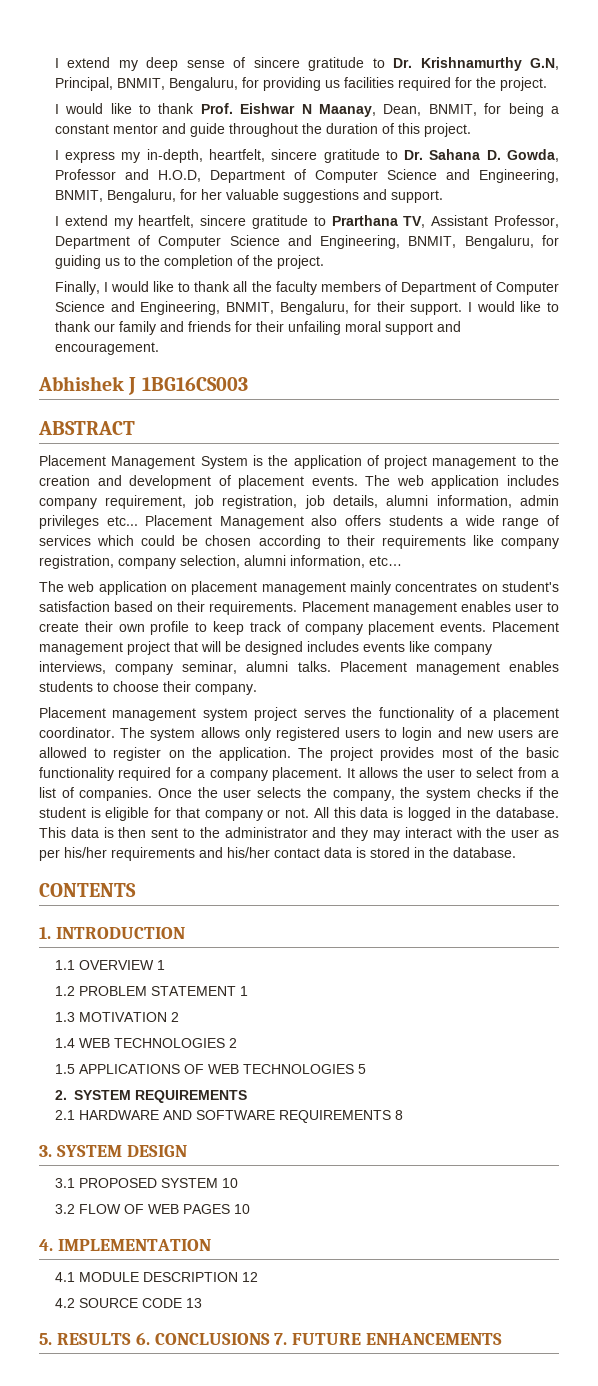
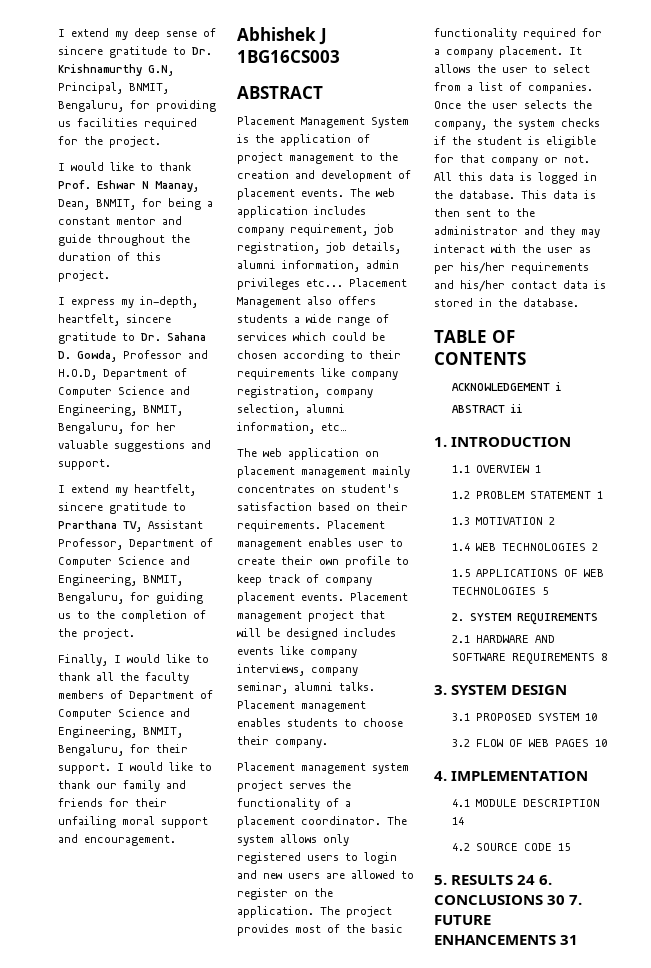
[240,103,296,114] Eishwar -> [97,180,137,189] Eshwar
(516, 852) none -> [434,330,515,343] TABLE OF
(136, 890) none -> [452,382,563,391] [452,404,524,413] // ACKNOWLEDGEMENT i // ABSTRACT ii
[241,1272,258,1282] 12 -> [452,817,465,825] 14
[185,1298,202,1308] 13 -> [558,843,571,851] 15
(131, 1339) none -> [517,875,536,885] 24
(270, 1339) none -> [547,895,566,905] 30
(503, 1339) none -> [560,935,579,945] 31

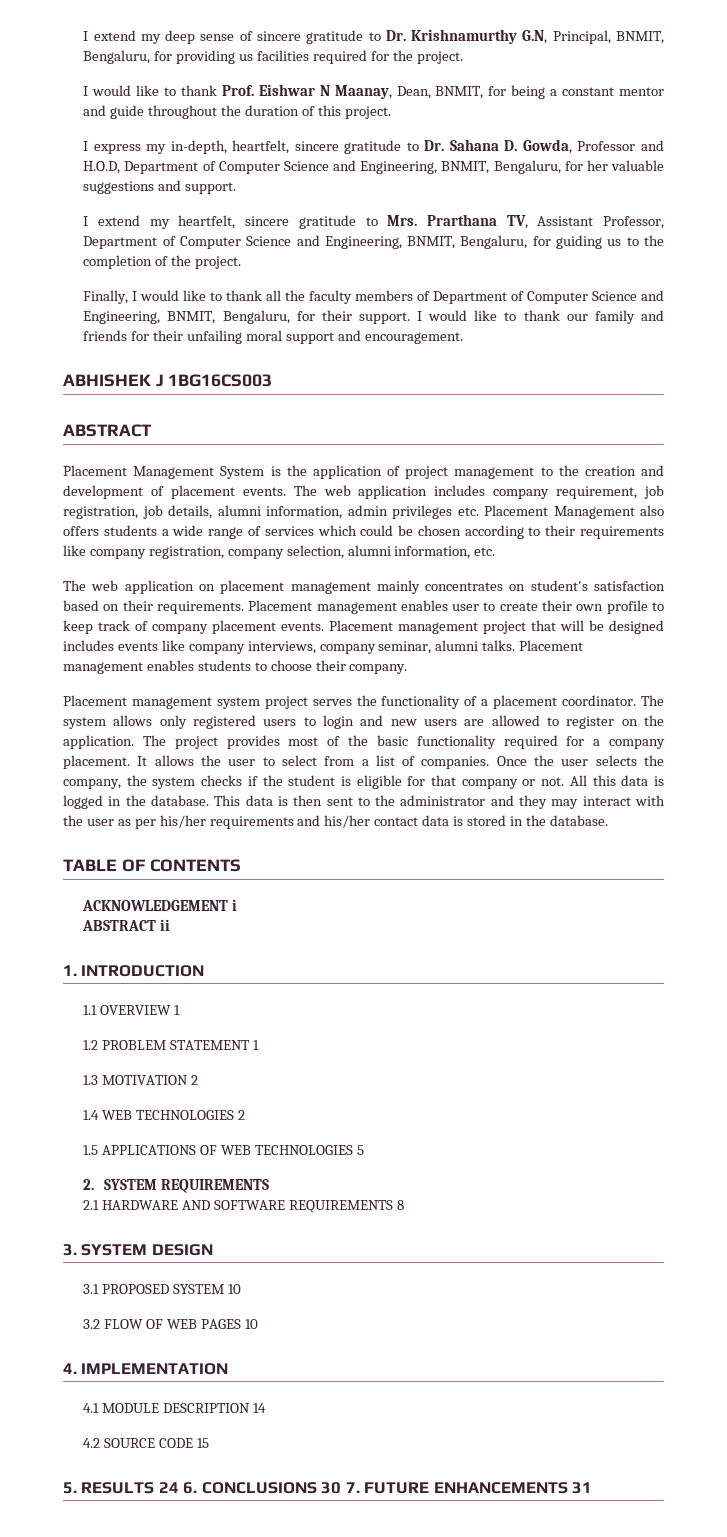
[97,180,137,189] Eshwar -> [258,84,315,96] Eishwar
(187, 507) none -> [387,215,418,226] Mrs.
[237,27,316,41] Abhishek -> [63,374,151,387] ABHISHEK
[306,279,343,287] etc... -> [457,507,479,516] etc.
[321,423,347,431] etc… -> [474,547,496,556] etc.

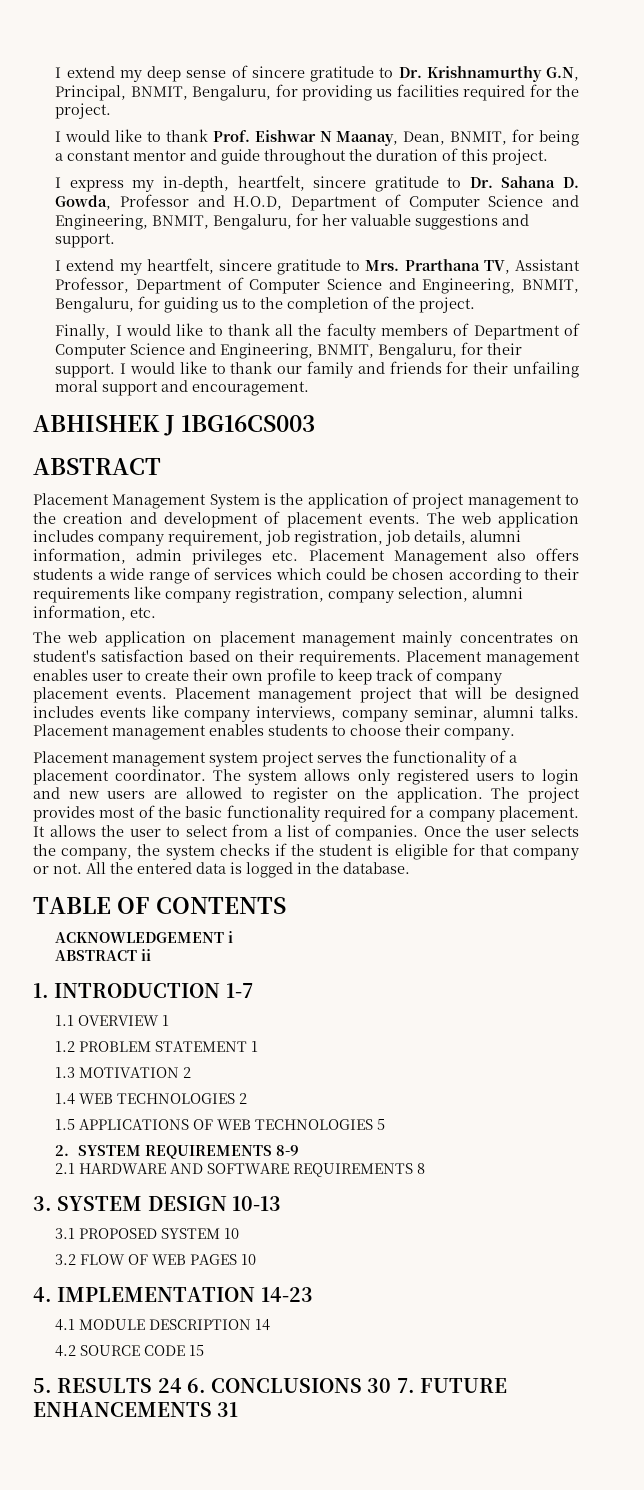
[592,775,616,786] this -> [110,862,192,874] the entered
[214,795,665,809] [63,815,608,829] This data is then sent to the administrator and they may interact with the user as per his/her requirements and his/her contact data is stored in the database. -> (410, 868) none
(205, 971) none -> [225,983,253,998] 1-7
(269, 1186) none -> [275,1145,299,1156] 8-9
(213, 1250) none -> [231,1196,281,1211] 10-13
(229, 1369) none -> [260,1287,313,1302] 14-23

